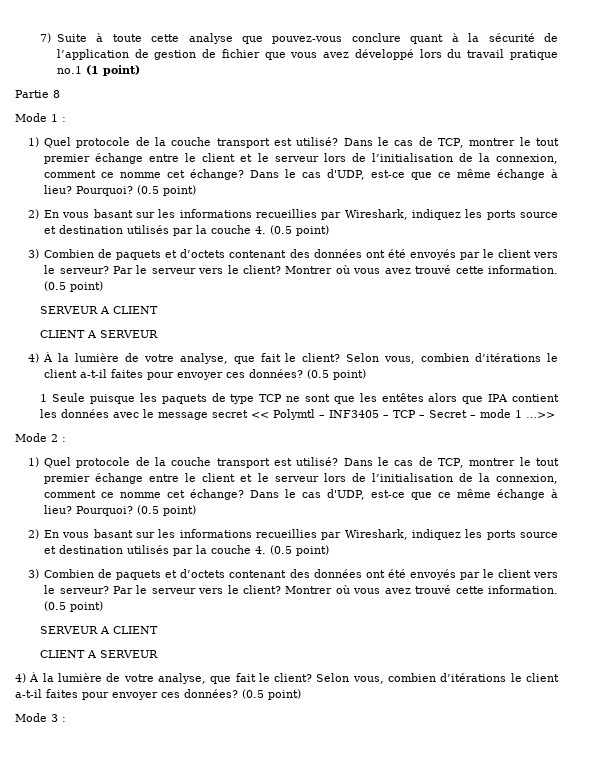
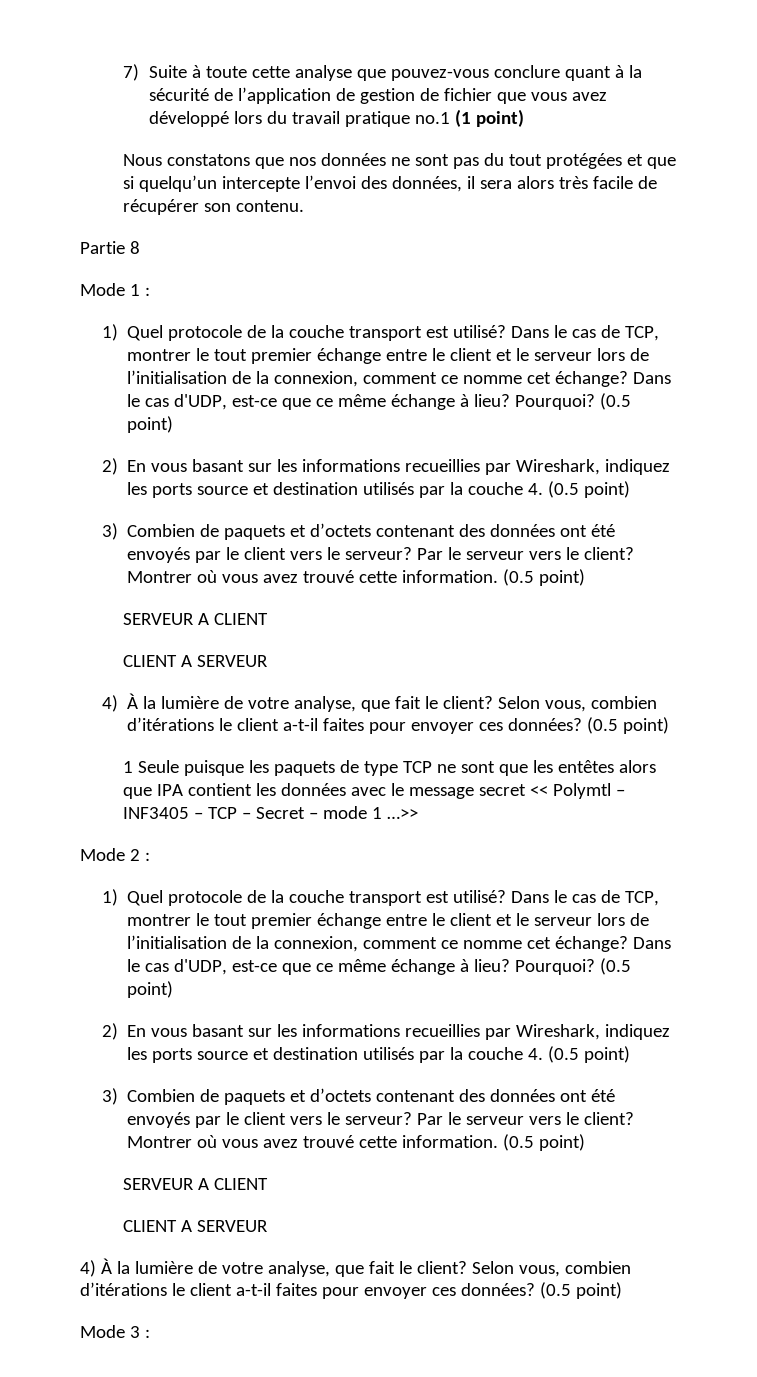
(140, 70) none -> [123,153,677,169] [123,175,658,192] [123,199,305,215] // Nous constatons que nos données ne sont pas du tout protégées et que si quelqu’un intercepte l’envoi des données, il sera alors très facile de récupérer son contenu.

